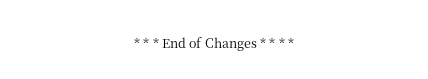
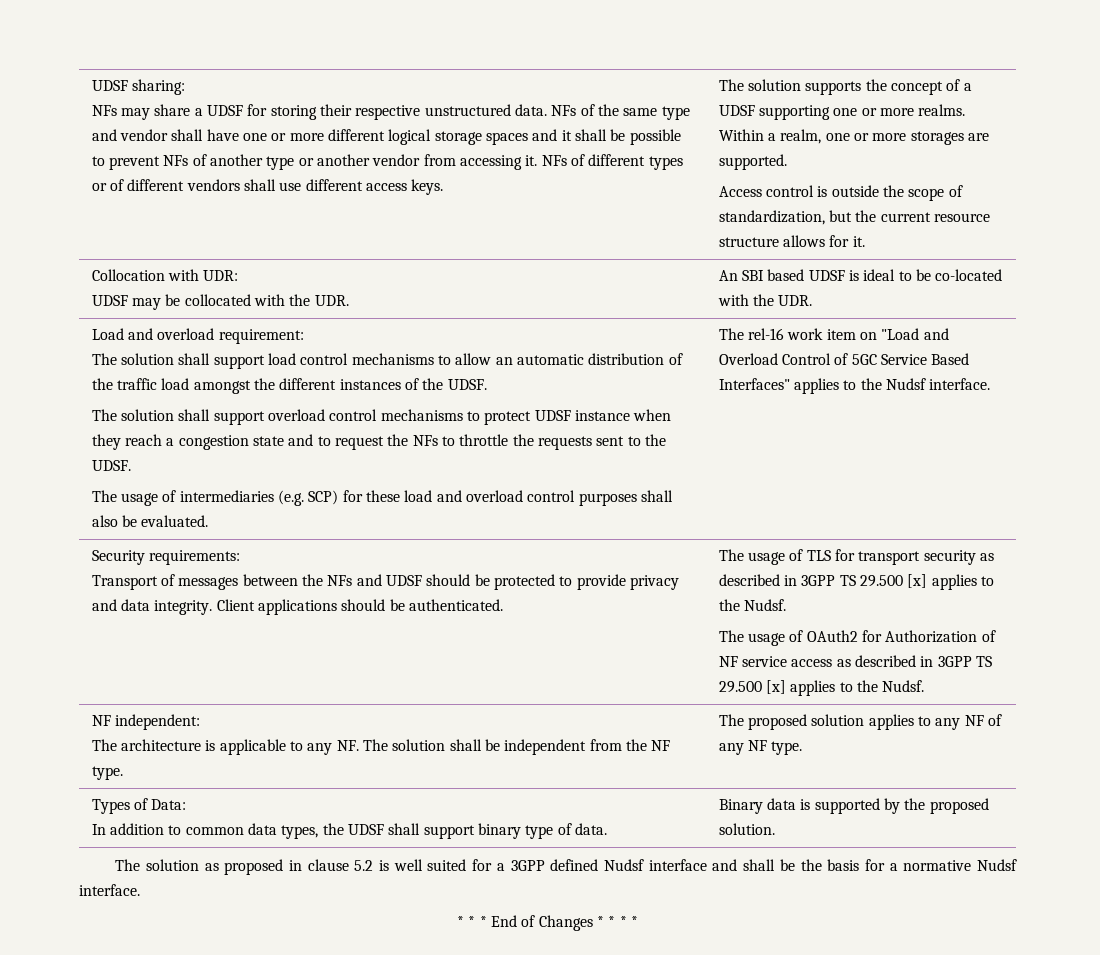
(133, 42) none -> [91,79,186,95] [91,104,690,120] [91,129,681,145] [91,154,683,170] [91,179,444,195] [718,79,972,95] [718,104,966,120] [718,129,989,145] [718,154,787,170] [718,185,963,201] [718,210,991,225] [718,235,865,247] [91,269,239,281] [91,294,349,310] [718,269,1003,281] [717,294,813,306] [91,328,304,344] [91,353,683,369] [91,378,487,394] [91,409,672,425] [91,434,666,450] [91,460,131,471] [91,490,673,506] [91,515,209,527] [718,328,949,340] [718,353,970,365] [718,378,991,394] [91,550,241,565] [91,574,679,590] [91,599,503,615] [718,549,994,565] [718,574,994,590] [718,599,787,611] [718,630,996,646] [718,655,992,667] [718,680,925,696] [91,714,201,730] [91,739,671,755] [91,766,123,780] [718,714,1002,730] [718,740,803,755] [91,798,187,814] [91,823,607,839] [718,798,989,814] [718,823,775,835] [115,859,1017,875] [79,884,140,896] UDSF sharing: // NFs may share a UDSF for storing their respective unstructured data. NFs of the same type and vendor shall have one or more different logical storage spaces and it shall be possible to prevent NFs of another type or another vendor from accessing it. NFs of different types or of different vendors shall use different access keys. | The solution supports the concept of a UDSF supporting one or more realms. Within a realm, one or more storages are supported. // Access control is outside the scope of standardization, but the current resource structure allows for it. // Collocation with UDR: // UDSF may be collocated with the UDR. | An SBI based UDSF is ideal to be co-located with the UDR. // Load and overload requirement: // The solution shall support load control mechanisms to allow an automatic distribution of the traffic load amongst the different instances of the UDSF. // The solution shall support overload control mechanisms to protect UDSF instance when they reach a congestion state and to request the NFs to throttle the requests sent to the UDSF. // The usage of intermediaries (e.g. SCP) for these load and overload control purposes shall also be evaluated. | The rel-16 work item on "Load and Overload Control of 5GC Service Based Interfaces" applies to the Nudsf interface. // Security requirements: // Transport of messages between the NFs and UDSF should be protected to provide privacy and data integrity. Client applications should be authenticated. | The usage of TLS for transport security as described in 3GPP TS 29.500 [x] applies to the Nudsf. // The usage of OAuth2 for Authorization of NF service access as described in 3GPP TS 29.500 [x] applies to the Nudsf. // NF independent: // The architecture is applicable to any NF. The solution shall be independent from the NF type. | The proposed solution applies to any NF of any NF type. // Types of Data: // In addition to common data types, the UDSF shall support binary type of data. | Binary data is supported by the proposed solution. // The solution as proposed in clause 5.2 is well suited for a 3GPP defined Nudsf interface and shall be the basis for a normative Nudsf interface. //

